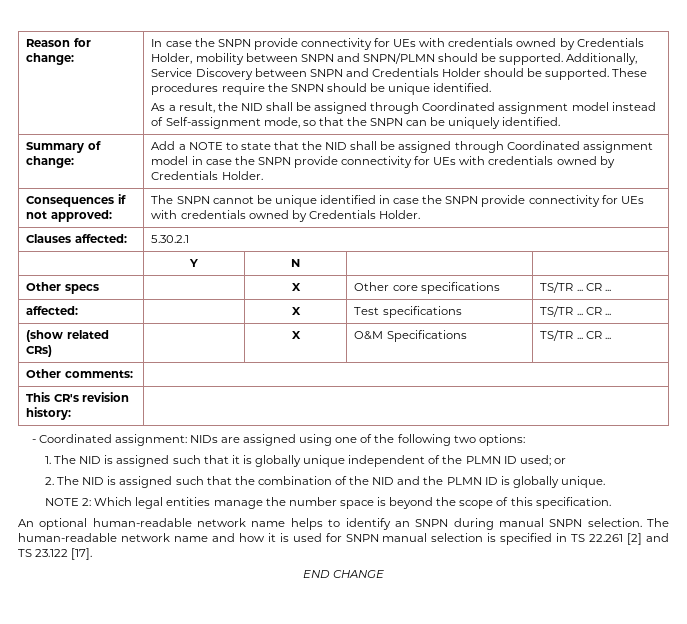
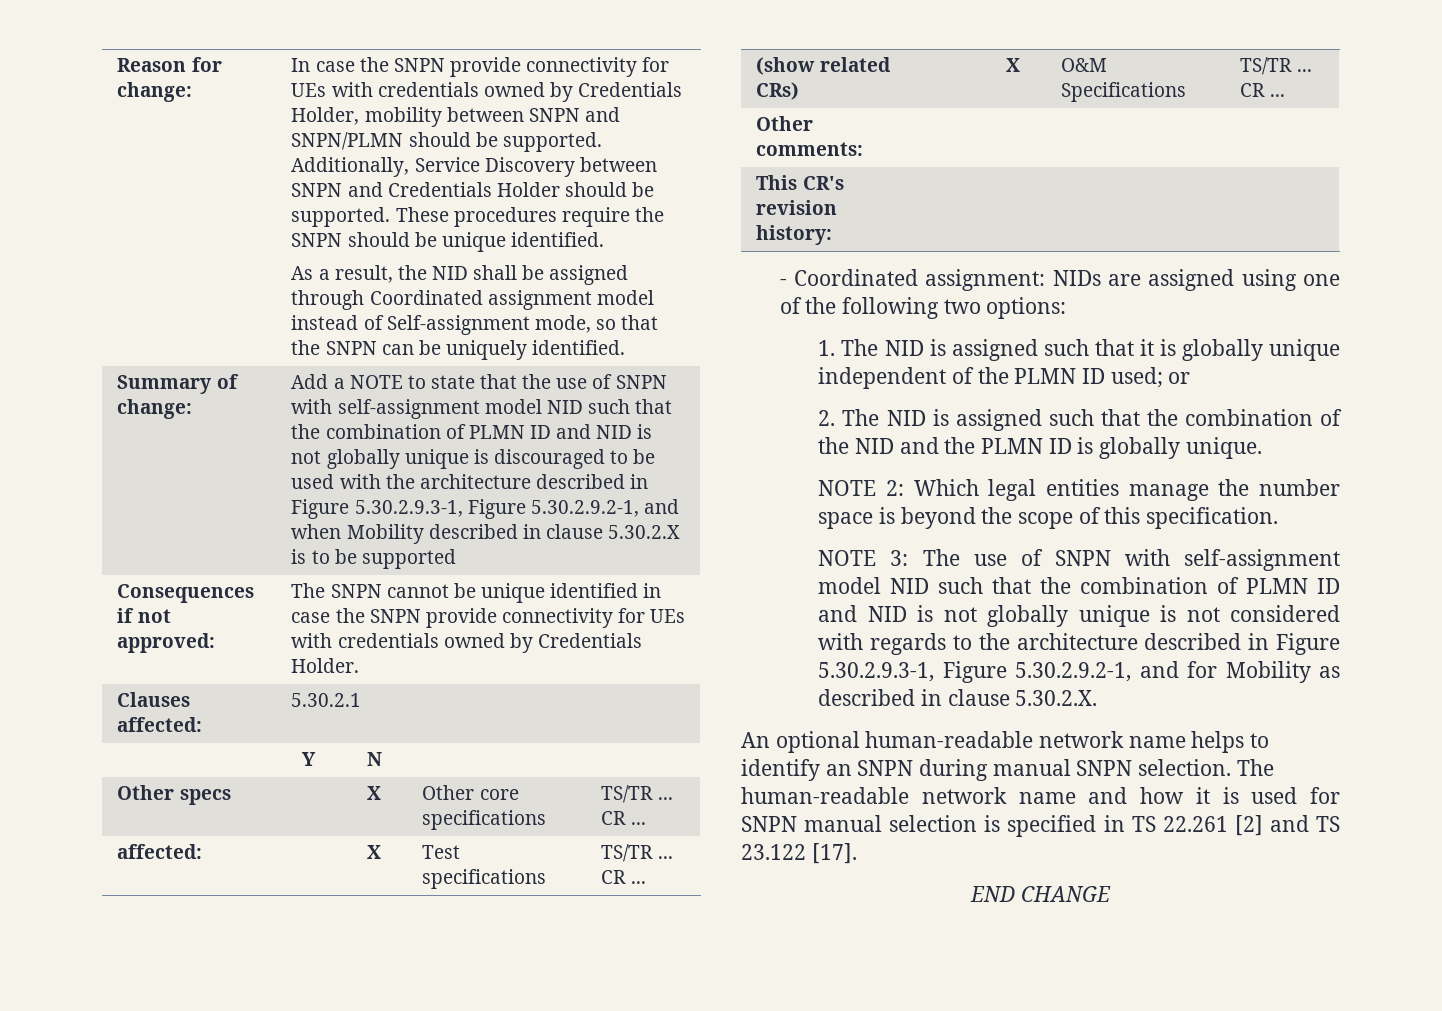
[325,141,653,153] [151,156,615,168] [151,171,263,180] NID shall be assigned through Coordinated assignment model in case the SNPN provide connectivity for UEs with credentials owned by Credentials Holder. -> [556,374,667,389] [291,399,673,419] [291,424,653,439] [291,449,656,469] [291,474,649,489] [291,499,679,519] [291,524,681,544] [291,549,456,569] use of SNPN with self-assignment model NID such that the combination of PLMN ID and NID is not globally unique is discouraged to be used with the architecture described in Figure 5.30.2.9.3-1, Figure 5.30.2.9.2-1, and when Mobility described in clause 5.30.2.X is to be supported
(611, 503) none -> [818,549,1340,571] [818,577,1340,594] [818,605,1340,627] [818,633,1340,655] [818,661,1340,683] [818,689,1098,706] // NOTE 3: The use of SNPN with self-assignment model NID such that the combination of PLMN ID and NID is not globally unique is not considered with regards to the architecture described in Figure 5.30.2.9.3-1, Figure 5.30.2.9.2-1, and for Mobility as described in clause 5.30.2.X.

